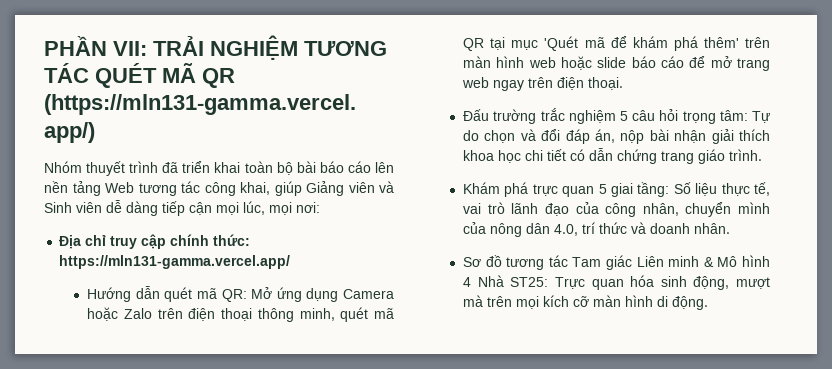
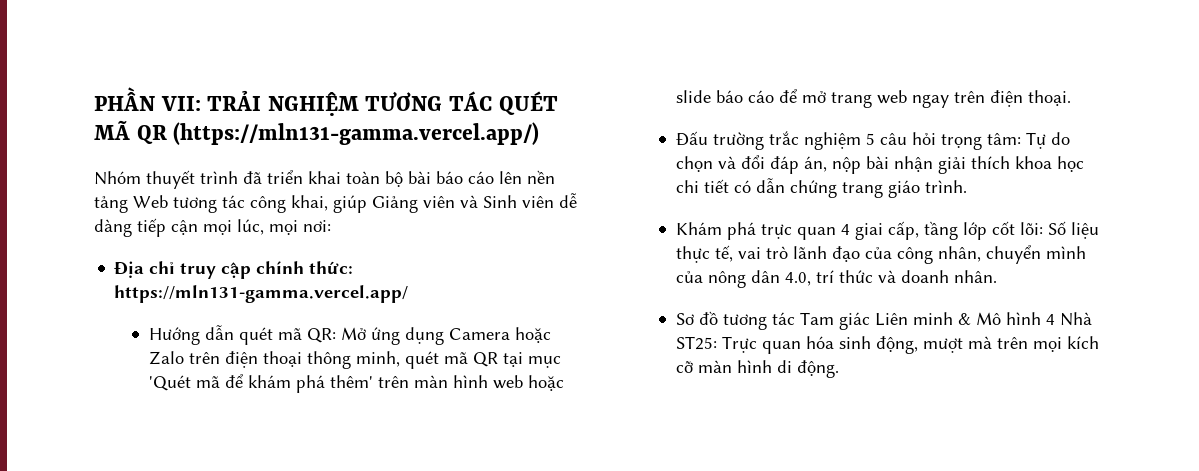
[598,182,670,197] 5 giai tầng: -> [840,221,1043,240] 4 giai cấp, tầng lớp cốt lõi:

